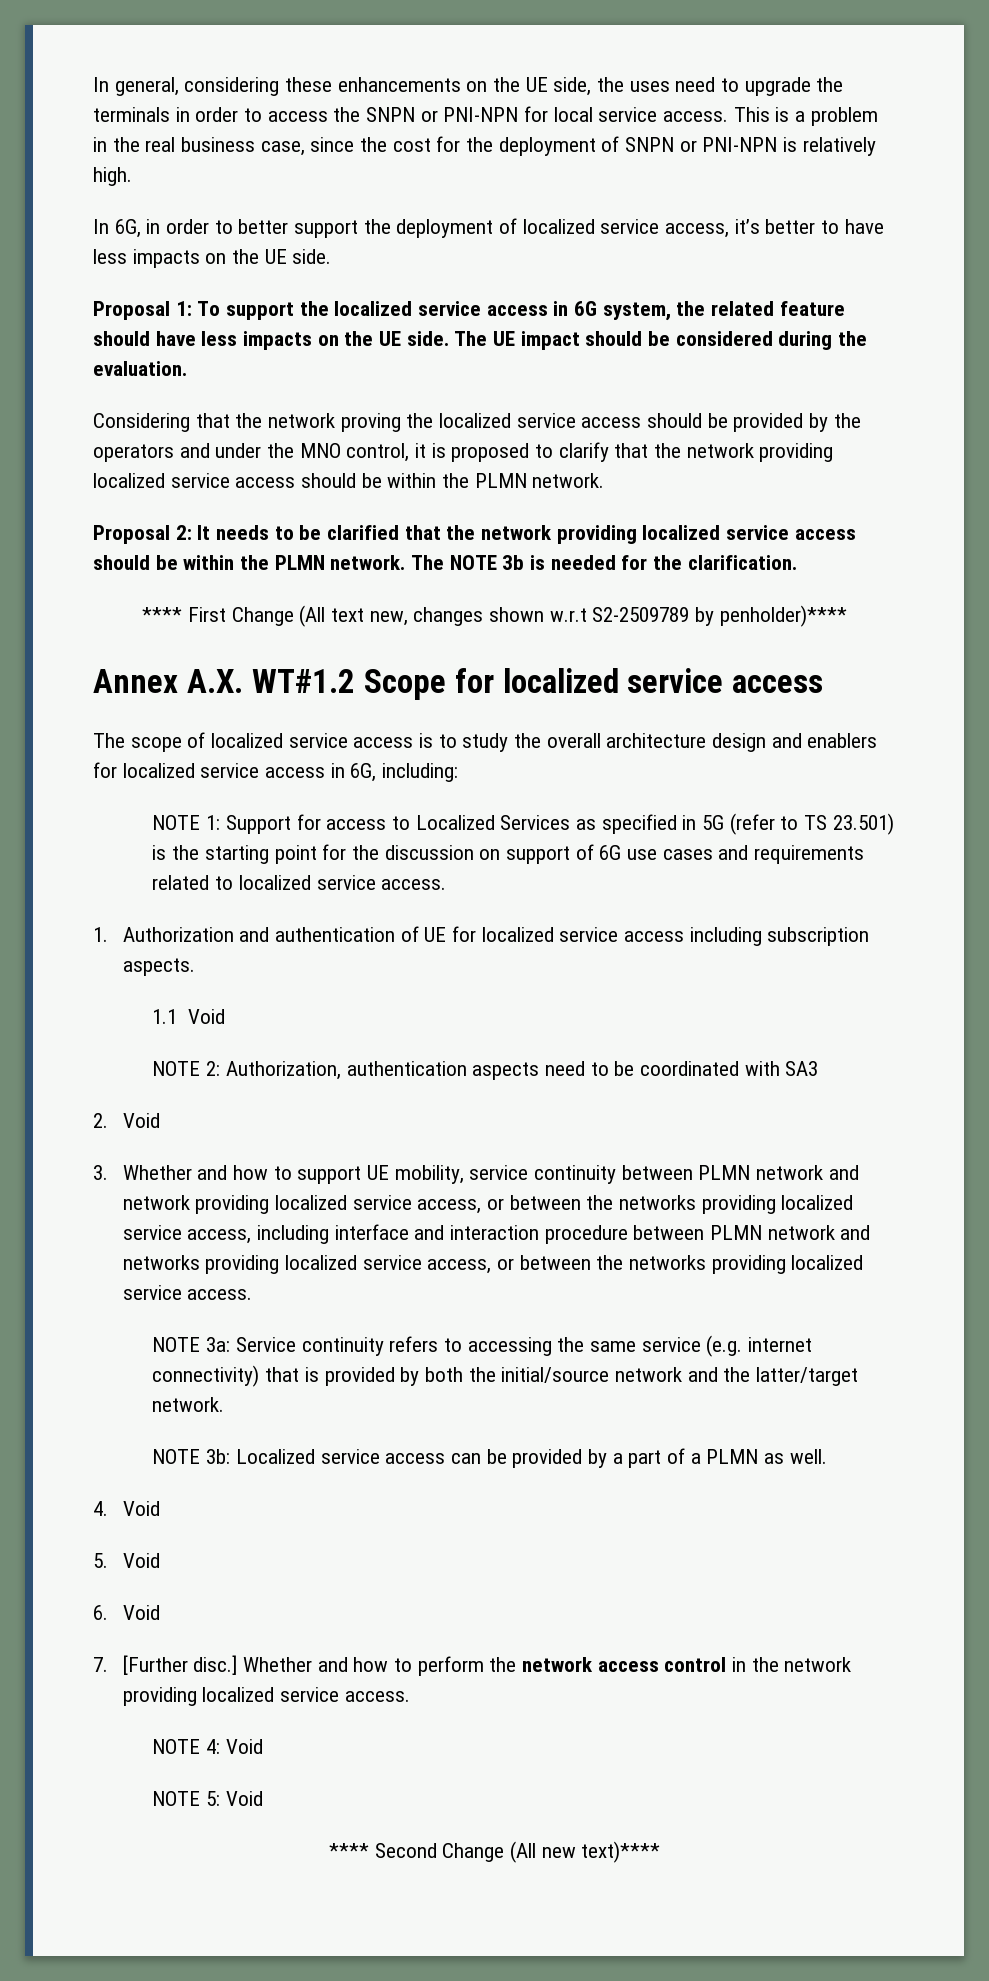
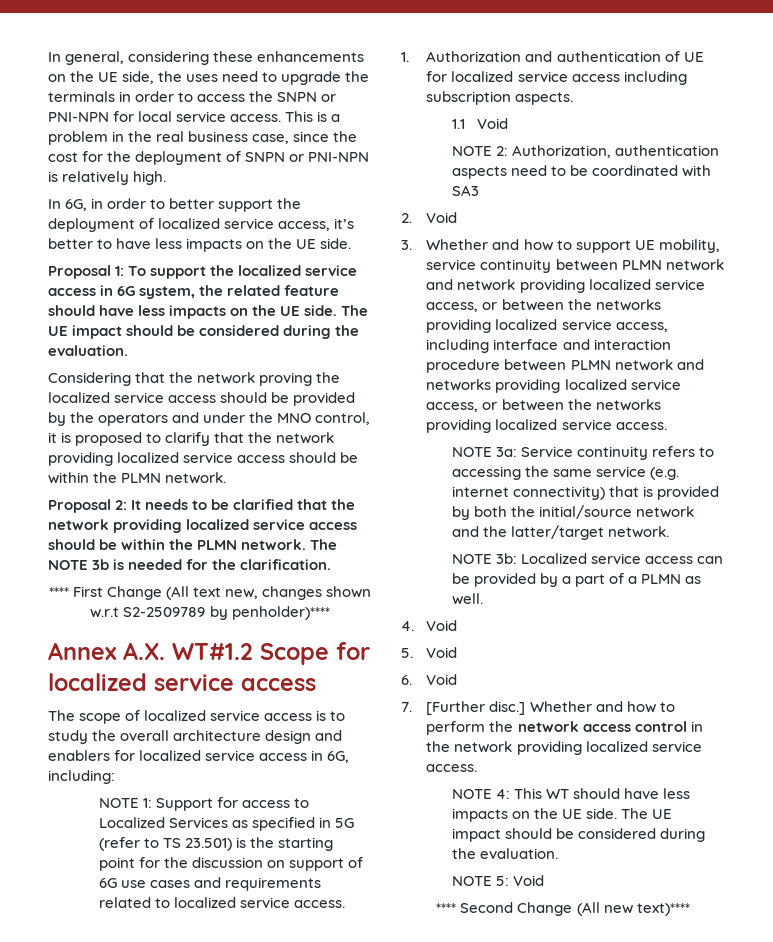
[225,1739,263,1754] Void -> [513,788,691,799] [451,808,673,822] [451,828,705,842] [451,848,558,859] This WT should have less impacts on the UE side. The UE impact should be considered during the evaluation.

